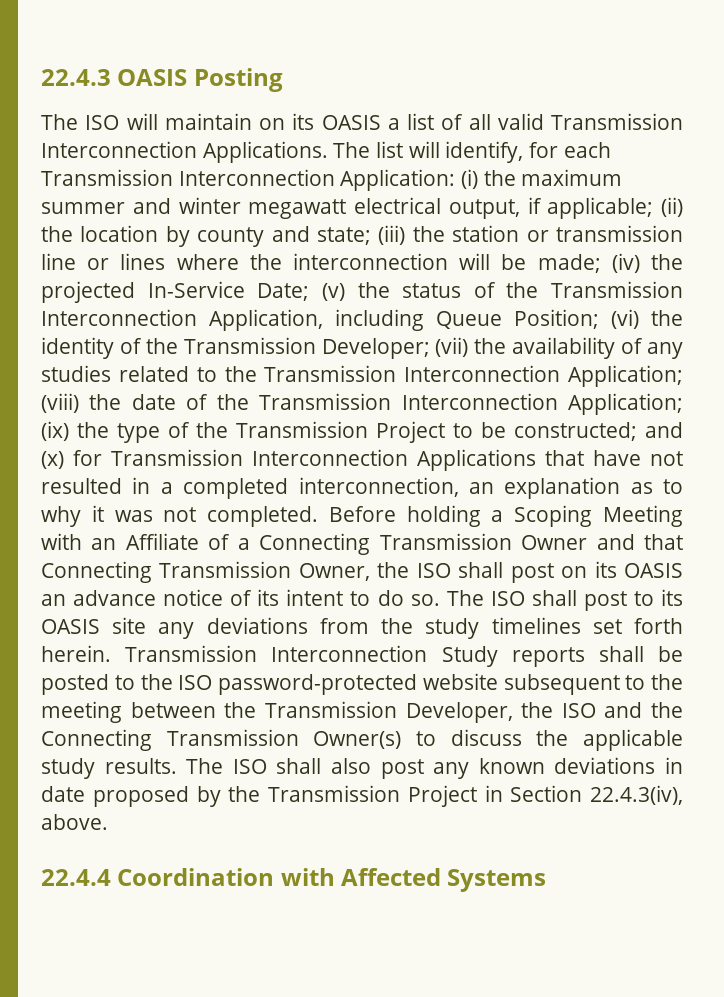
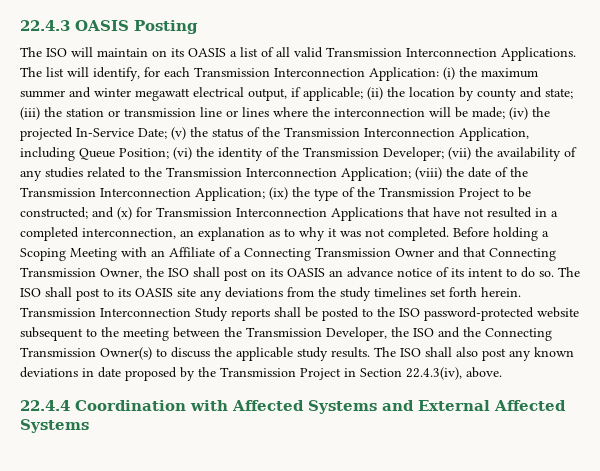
(547, 880) none -> [382,400,566,411] [20,419,89,433] and External Affected Systems

